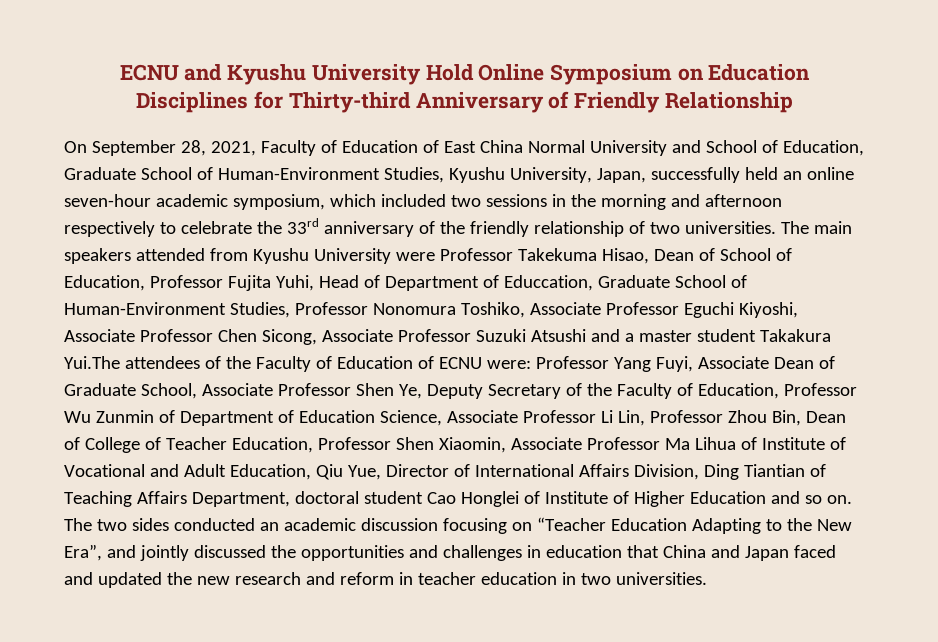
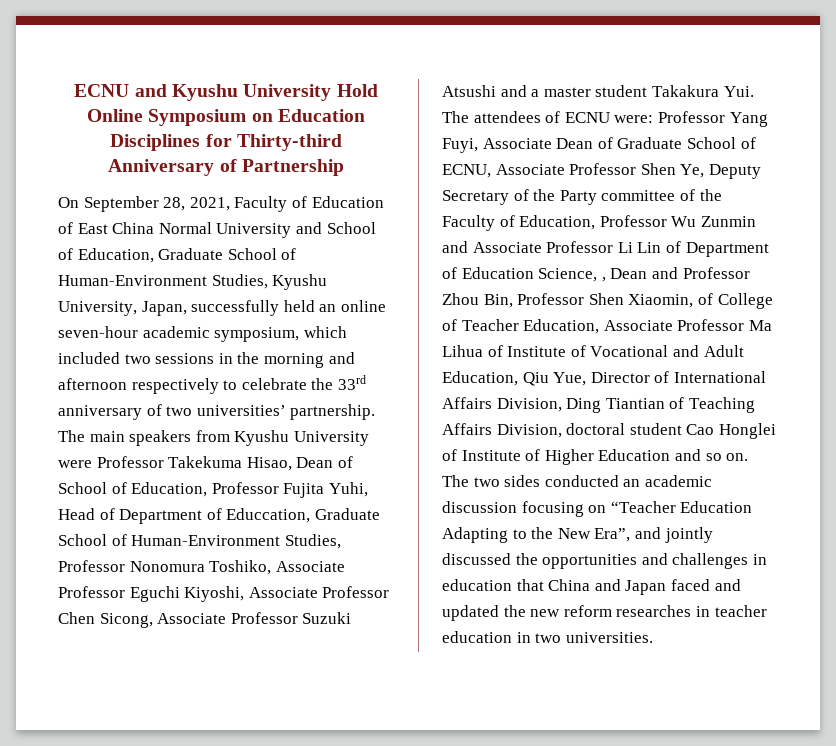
[573,92,793,113] Friendly Relationship -> [241,159,344,176] Partnership
[439,221,776,237] the friendly relationship of two universities. -> [166,404,376,420] two universities’ partnership.
[135,248,205,261] attended -> (192, 438) none
[64,356,413,372] Yui.The attendees of the Faculty of Education -> [723,86,754,97] [442,111,541,123] Yui. The attendees
[140,383,197,399] School, -> [686,137,756,149] [442,164,491,178] School of ECNU,
(612, 389) none -> [559,189,722,205] Party committee of the
(154, 416) none -> [442,241,662,253] and Associate Professor Li Lin
[446,410,846,426] Associate Professor Li Lin, Professor Zhou Bin, Dean -> [601,267,750,282] [442,293,694,308] , Dean and Professor Zhou Bin, Professor Shen Xiaomin,
[317,437,506,453] Professor Shen Xiaomin, -> (600, 326) none
[191,492,290,507] Department, -> [496,424,562,438] Division,
[234,572,394,585] research and reform -> [563,605,692,617] reform researches

